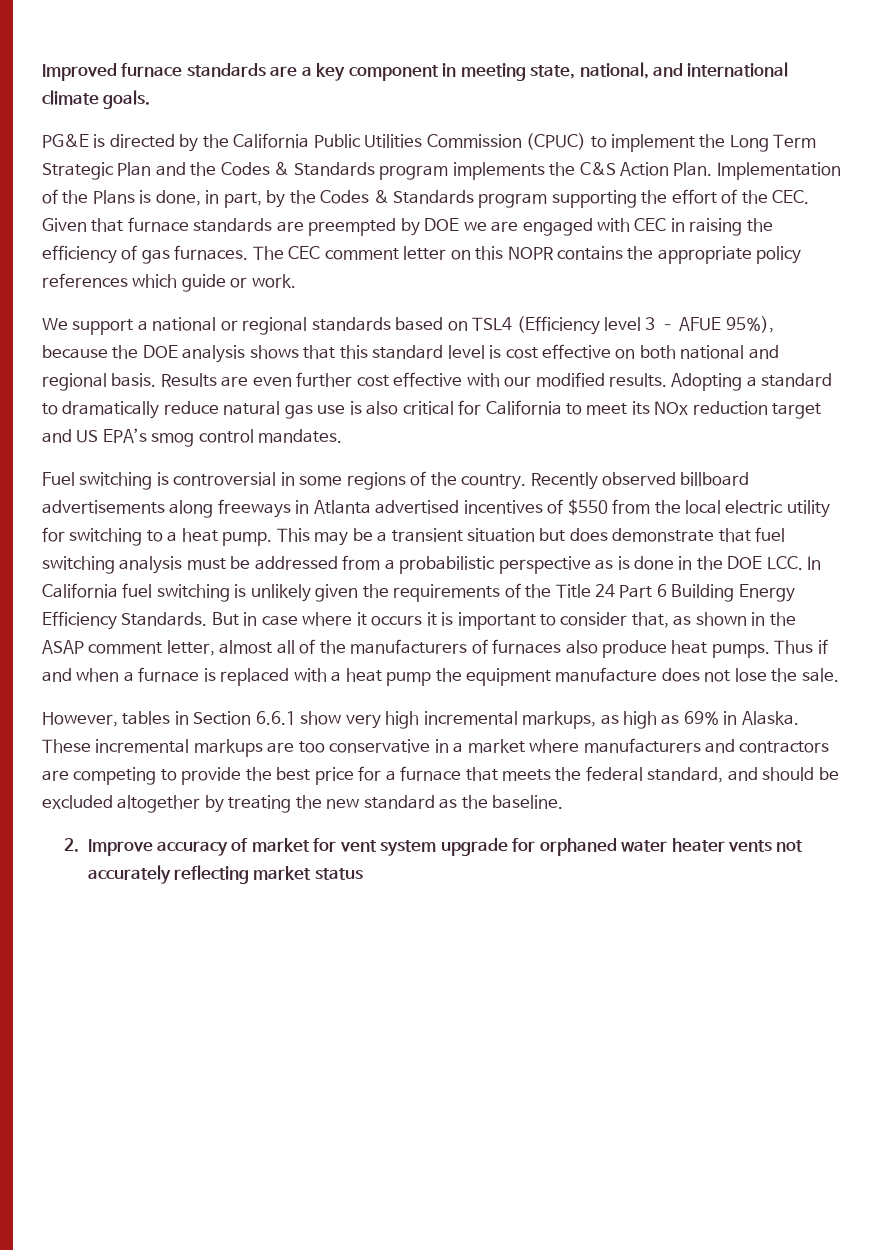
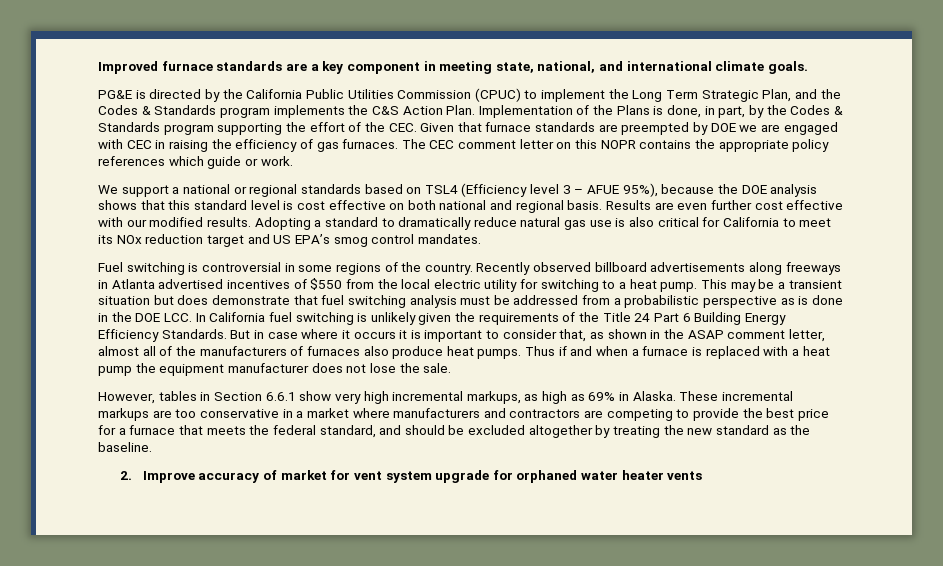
[117,162,152,176] Plan -> [762,89,792,102] Plan,
[555,667,658,682] manufacture -> [227,363,309,373] manufacturer
[776,840,804,852] [87,865,363,884] not accurately reflecting market status -> (703, 475) none

